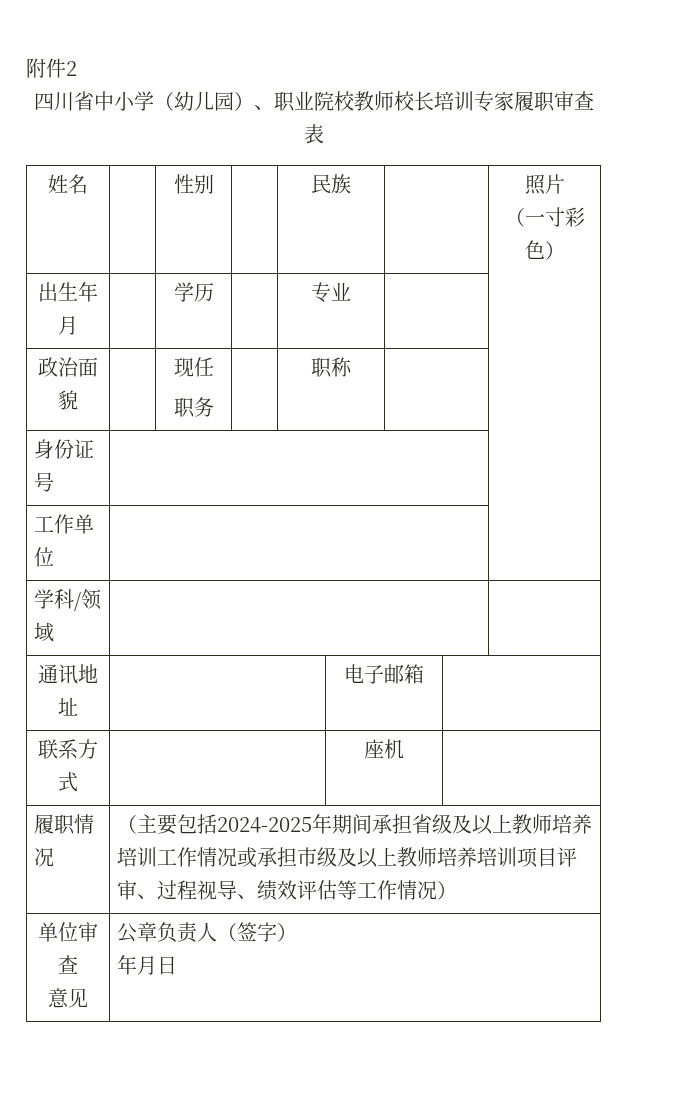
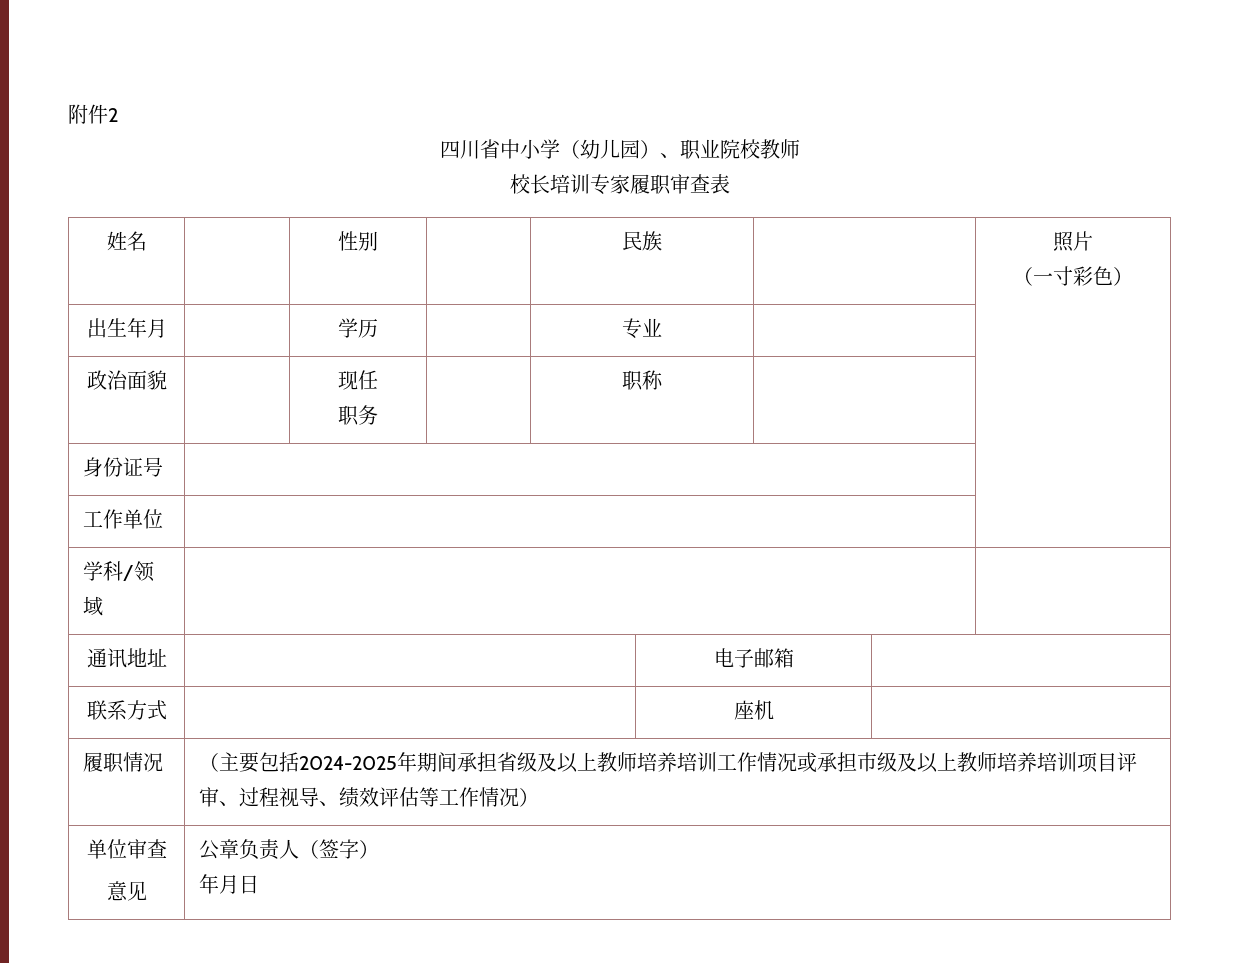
(394, 101) none -> (800, 149) //

